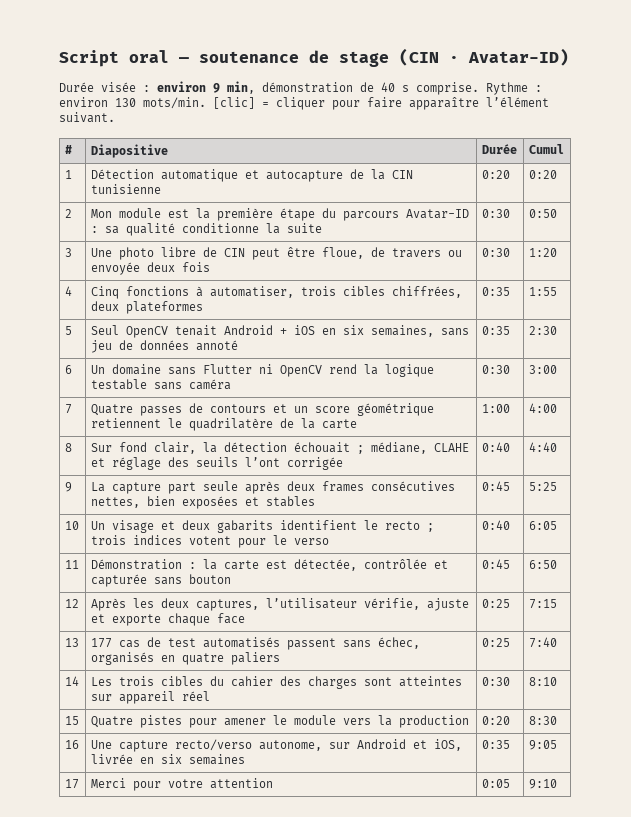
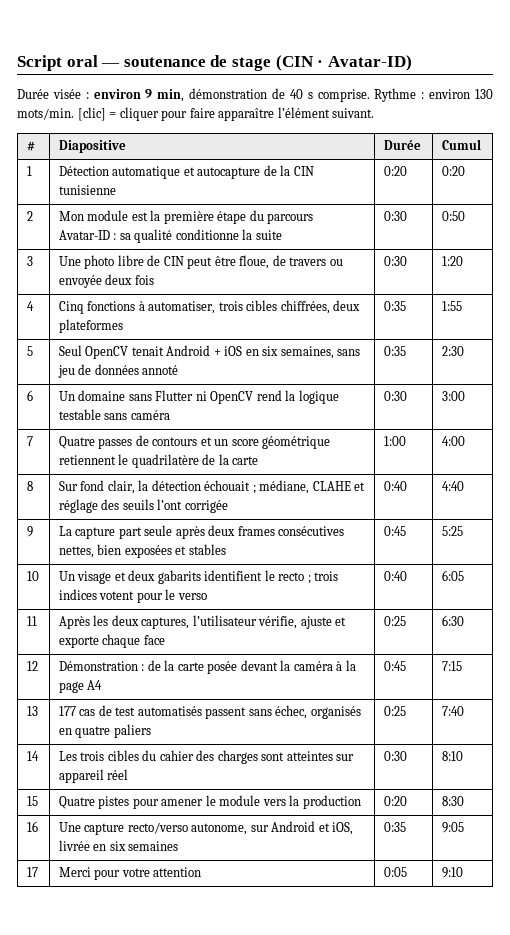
[90,559,448,571] [90,574,231,587] [481,559,510,569] [528,560,557,569] [64,599,79,608] | Démonstration : la carte est détectée, contrôlée et capturée sans bouton | 0:45 | 6:50 // 12 -> (37, 621) none
(510, 603) none -> [441,615,464,626] [26,661,38,671] [58,660,356,674] [58,680,103,693] [383,661,406,671] | 6:30 // 12 | Démonstration : de la carte posée devant la caméra à la page A4 | 0:45

